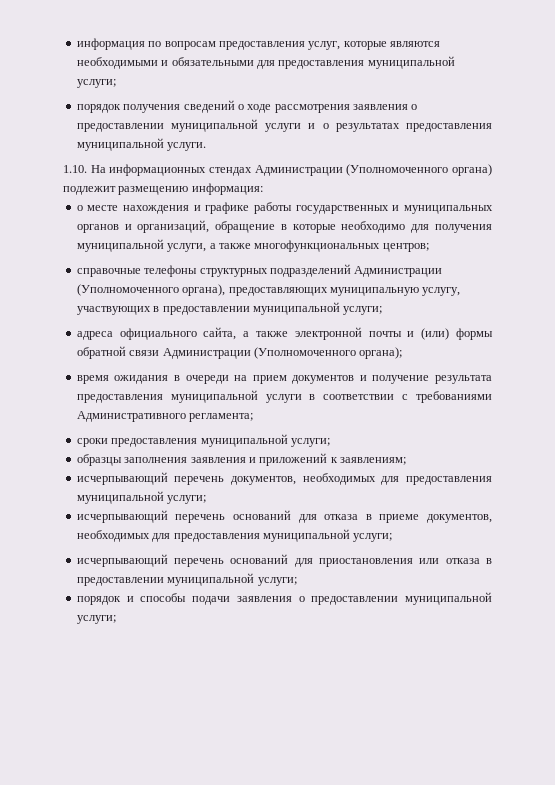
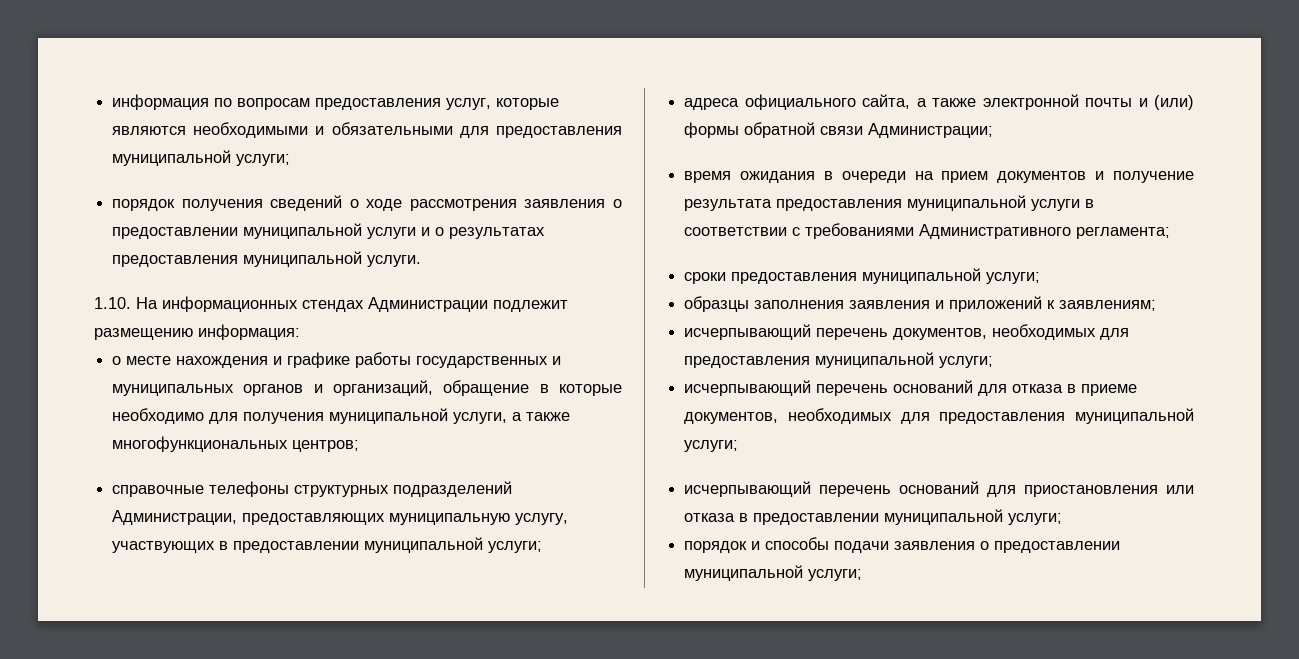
[346,164,492,176] (Уполномоченного органа) -> (488, 304) none
[354,266,443,277] [76,284,226,296] Администрации (Уполномоченного органа), -> [112,510,238,525] Администрации,
[162,347,403,359] Администрации (Уполномоченного органа); -> [868,123,994,138] Администрации;

